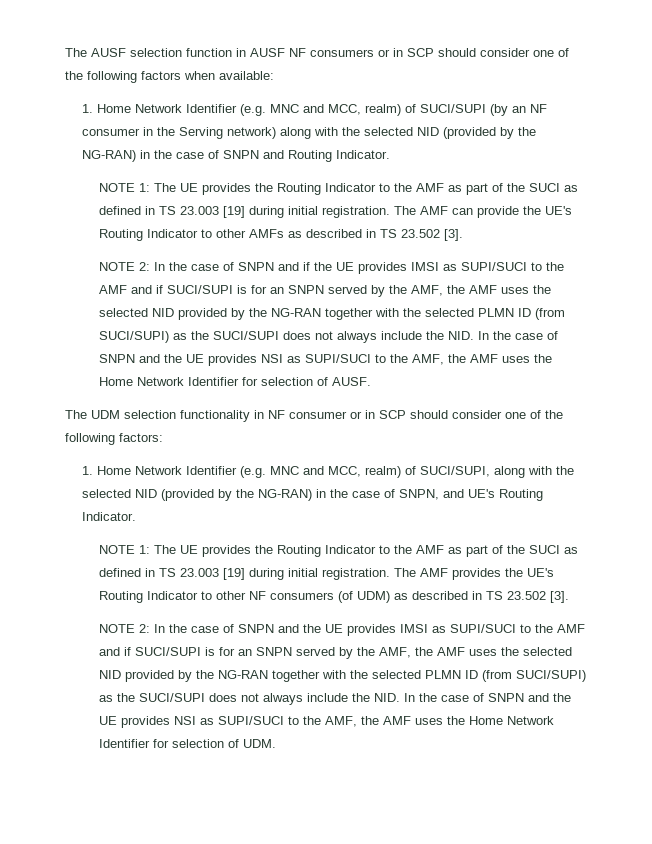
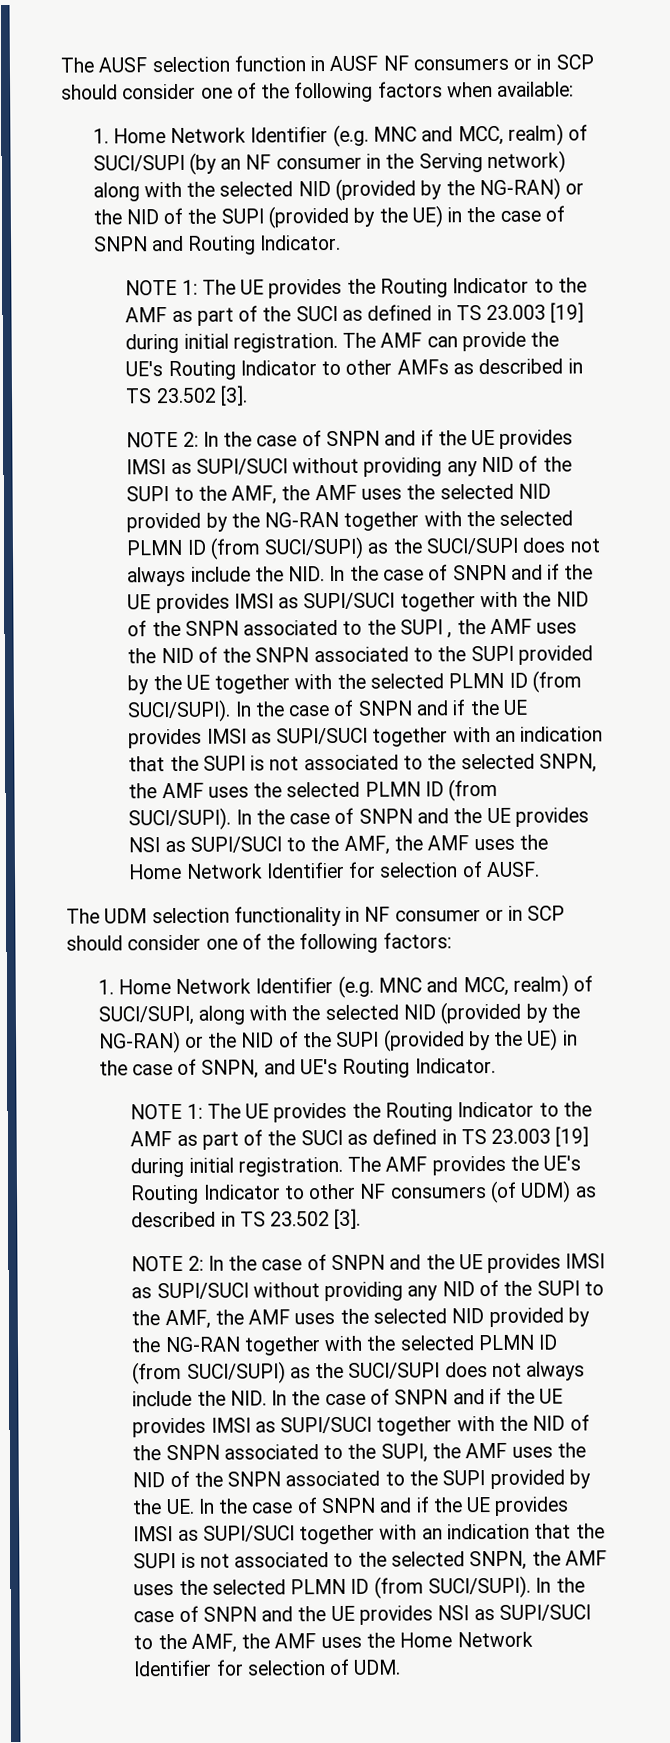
(137, 156) none -> [565,182,585,195] [92,205,443,229] or the NID of the SUPI (provided by the UE)
[531,262,565,271] [99,285,386,297] to the AMF and if SUCI/SUPI is for an SNPN served by -> [292,455,572,477] [126,486,194,502] without providing any NID of the SUPI to
(161, 358) none -> [547,563,594,580] [127,591,589,614] [127,618,578,639] [127,645,593,665] [127,670,582,695] [127,699,528,723] [128,726,604,749] [128,753,597,773] [128,778,499,802] [128,807,449,831] if the UE provides IMSI as SUPI/SUCI together with the NID of the SNPN associated to the SUPI , the AMF uses the NID of the SNPN associated to the SUPI provided by the UE together with the selected PLMN ID (from SUCI/SUPI). In the case of SNPN and if the UE provides IMSI as SUPI/SUCI together with an indication that the SUPI is not associated to the selected SNPN, the AMF uses the selected PLMN ID (from SUCI/SUPI). In the case of SNPN and
(313, 495) none -> [184,1028,559,1052] or the NID of the SUPI (provided by the UE)
[520,624,586,633] [99,647,354,659] to the AMF and if SUCI/SUPI is for an SNPN served by -> [252,1279,604,1302] without providing any NID of the SUPI to
(550, 697) none -> [488,1387,564,1405] [132,1414,590,1438] [132,1442,586,1463] [132,1469,591,1490] [132,1496,570,1517] [133,1523,605,1545] [133,1550,607,1571] [133,1575,585,1599] [133,1605,294,1623] if the UE provides IMSI as SUPI/SUCI together with the NID of the SNPN associated to the SUPI, the AMF uses the NID of the SNPN associated to the SUPI provided by the UE. In the case of SNPN and if the UE provides IMSI as SUPI/SUCI together with an indication that the SUPI is not associated to the selected SNPN, the AMF uses the selected PLMN ID (from SUCI/SUPI). In the case of SNPN and

